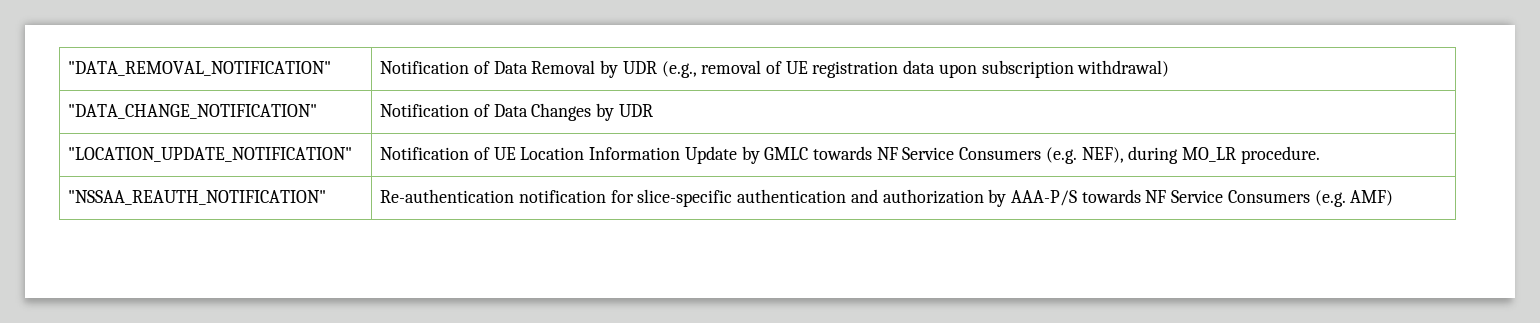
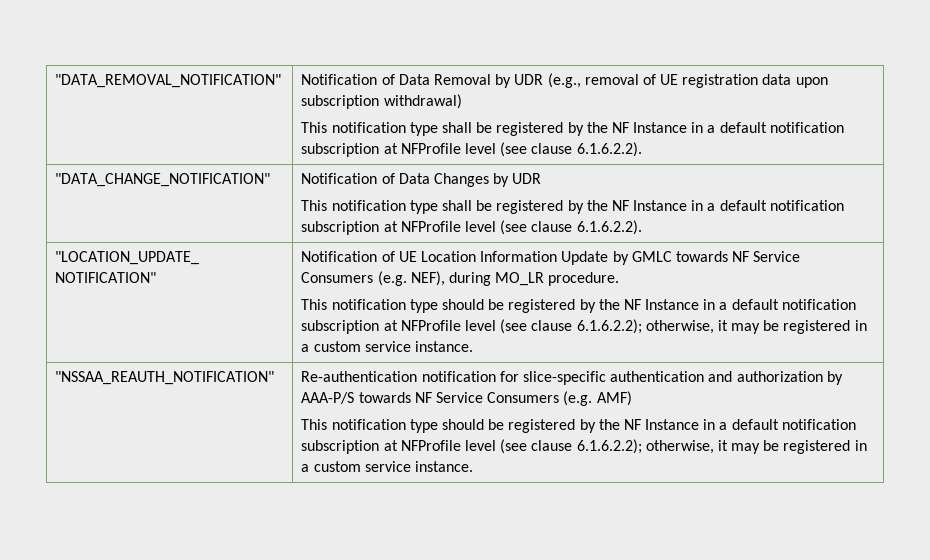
(1170, 68) none -> [301,122,844,136] [301,142,642,157] // This notification type shall be registered by the NF Instance in a default notification subscription at NFProfile level (see clause 6.1.6.2.2).
(653, 110) none -> [301,200,844,214] [301,220,642,235] // This notification type shall be registered by the NF Instance in a default notification subscription at NFProfile level (see clause 6.1.6.2.2).
(1320, 155) none -> [301,299,856,313] [301,319,867,334] [301,341,473,352] // This notification type should be registered by the NF Instance in a default notification subscription at NFProfile level (see clause 6.1.6.2.2); otherwise, it may be registered in a custom service instance.
(1394, 198) none -> [301,419,856,433] [301,439,867,454] [301,461,473,472] // This notification type should be registered by the NF Instance in a default notification subscription at NFProfile level (see clause 6.1.6.2.2); otherwise, it may be registered in a custom service instance.

